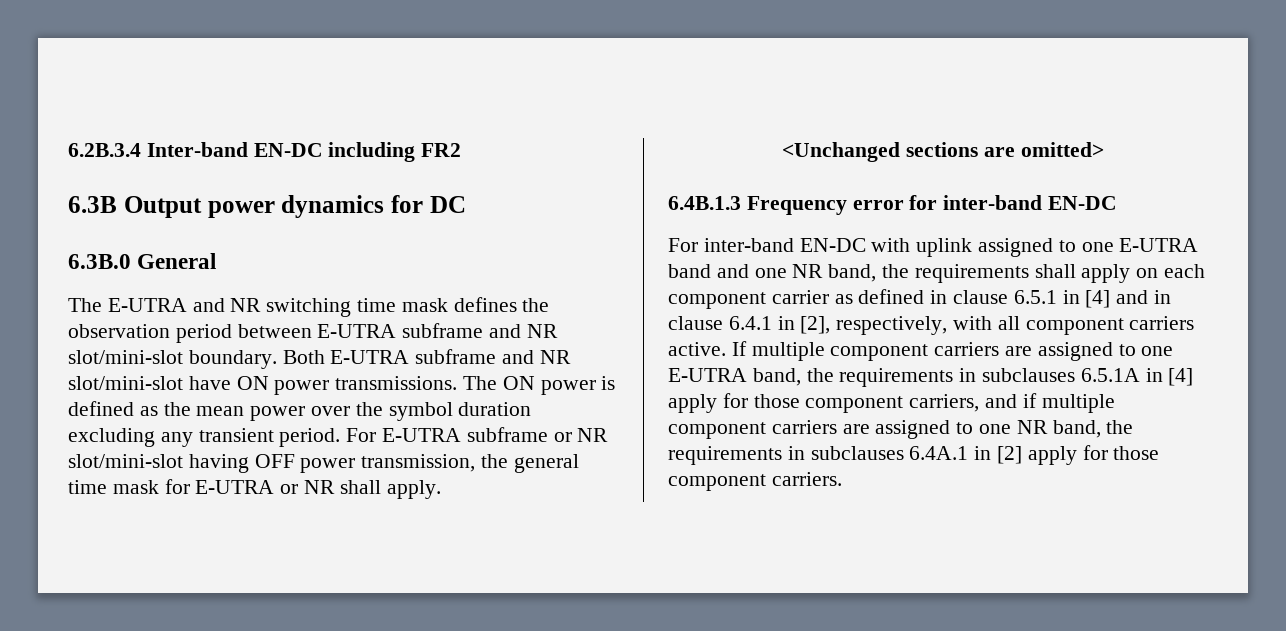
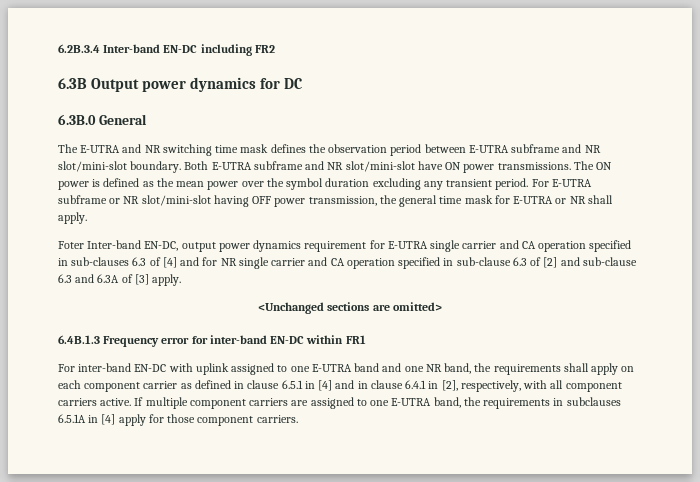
(441, 489) none -> [58,240,632,252] [58,257,637,269] [58,274,182,286] // Foter Inter-band EN-DC, output power dynamics requirement for E-UTRA single carrier and CA operation specified in sub-clauses 6.3 of [4] and for NR single carrier and CA operation specified in sub-clause 6.3 of [2] and sub-clause 6.3 and 6.3A of [3] apply.
(1118, 203) none -> [306,335,366,344] within FR1
[909,393,1115,413] [668,420,1134,439] [668,445,1160,465] [668,474,766,491] carriers, and if multiple component carriers are assigned to one NR band, the requirements in subclauses 6.4A.1 in [2] apply for those component -> (254, 421) none

